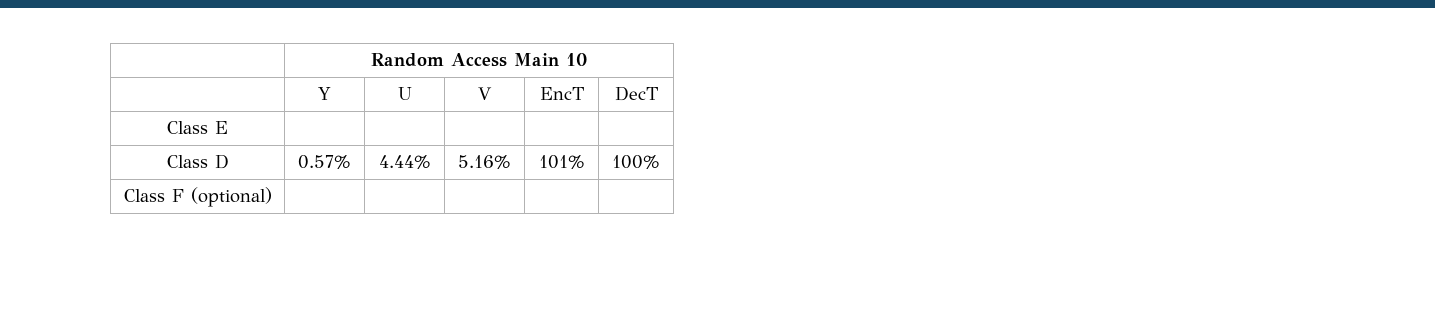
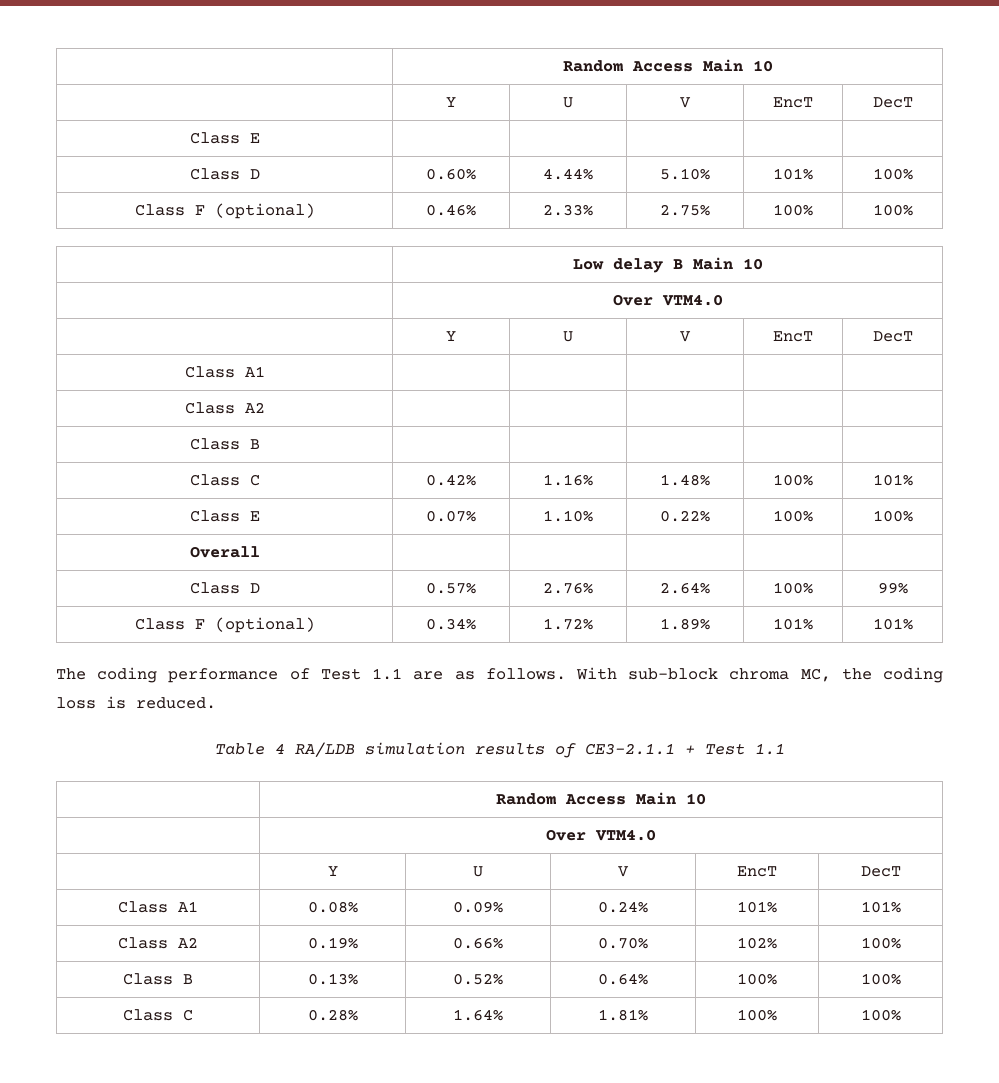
[298,155,351,169] 0.57% -> [426,168,476,180] 0.60%
[458,155,511,169] 5.16% -> [660,168,710,180] 5.10%
(272, 197) | | | | -> [426,204,476,216] [543,204,593,216] [660,204,710,216] [773,204,813,216] [872,204,913,216] [572,257,763,273] [612,294,723,306] [446,331,456,341] [563,331,573,342] [680,331,691,342] [773,331,813,342] [872,331,913,342] [184,366,265,378] [184,402,265,414] [189,438,260,450] [189,474,260,486] [426,474,476,486] [543,474,593,486] [660,474,710,486] [773,474,813,486] [872,474,913,486] [189,510,260,522] [426,510,476,522] [543,510,593,522] [660,510,710,522] [773,510,813,522] [872,510,913,522] [189,546,260,558] [189,582,260,594] [426,582,476,594] [543,582,593,594] [660,582,710,594] [773,582,813,594] [877,582,908,594] [134,617,315,633] [426,618,476,630] [543,618,593,630] [660,618,710,630] [773,618,813,630] [872,618,913,630] [56,667,943,683] [56,696,216,709] [214,742,785,758] [496,792,706,805] [546,829,656,841] [327,866,338,876] [473,866,483,877] [618,866,629,877] [737,866,777,877] [860,866,901,877] [118,901,198,913] [307,901,358,913] [453,901,503,913] [598,901,648,913] [737,901,777,913] [860,901,901,913] [118,937,198,949] [307,937,358,949] [453,937,503,949] [598,937,648,949] [737,937,777,949] [860,937,901,949] [123,973,193,985] [307,973,358,985] [453,973,503,985] [598,973,648,985] [737,973,777,985] [860,973,901,985] [123,1009,193,1021] [307,1009,358,1021] [453,1009,503,1021] [598,1009,648,1021] [737,1009,777,1021] [860,1009,901,1021] 0.46% | 2.33% | 2.75% | 100% | 100% // | Low delay B Main 10 // | Over VTM4.0 // | Y | U | V | EncT | DecT // Class A1 | | | | | // Class A2 | | | | | // Class B | | | | | // Class C | 0.42% | 1.16% | 1.48% | 100% | 101% // Class E | 0.07% | 1.10% | 0.22% | 100% | 100% // Overall | | | | | // Class D | 0.57% | 2.76% | 2.64% | 100% | 99% // Class F (optional) | 0.34% | 1.72% | 1.89% | 101% | 101% // The coding performance of Test 1.1 are as follows. With sub-block chroma MC, the coding loss is reduced. // Table 4 RA/LDB simulation results of CE3-2.1.1 + Test 1.1 // | Random Access Main 10 // | Over VTM4.0 // | Y | U | V | EncT | DecT // Class A1 | 0.08% | 0.09% | 0.24% | 101% | 101% // Class A2 | 0.19% | 0.66% | 0.70% | 102% | 100% // Class B | 0.13% | 0.52% | 0.64% | 100% | 100% // Class C | 0.28% | 1.64% | 1.81% | 100% | 100%

